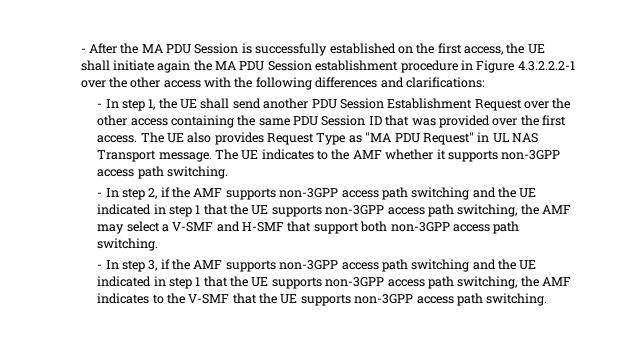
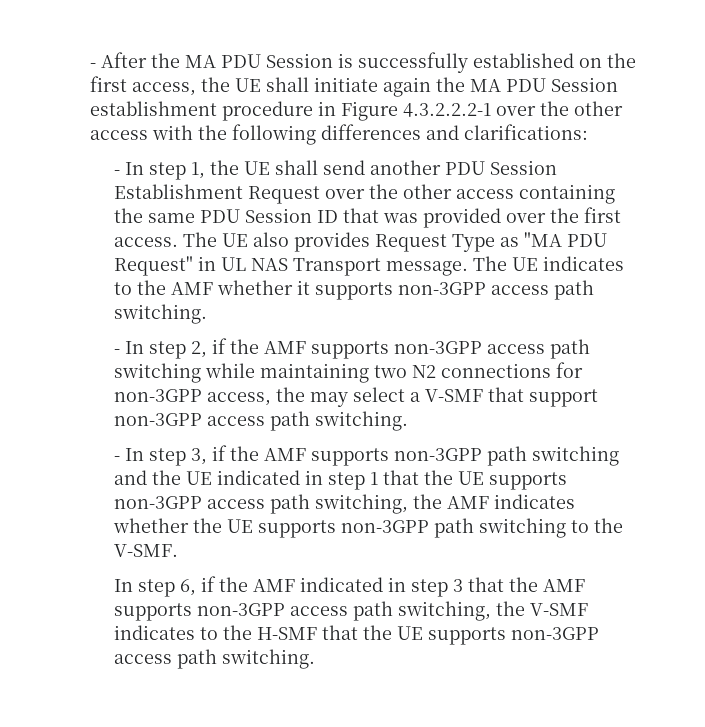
[472,187,537,198] [97,204,572,217] and the UE indicated in step 1 that the UE supports non-3GPP access path switching, the AMF -> [204,362,583,383] [113,387,305,406] while maintaining two N2 connections for non-3GPP access, the
[216,221,285,232] and H-SMF -> (483, 395) none
[360,221,388,232] both -> (598, 398) none
[341,262,379,270] access -> (482, 454) none
[152,293,230,304] to the V-SMF -> [112,518,623,538] [113,544,178,557] [113,576,585,597] [113,601,588,621] [113,625,317,640] whether the UE supports non-3GPP path switching to the V-SMF. // In step 6, if the AMF indicated in step 3 that the AMF supports non-3GPP access path switching, the V-SMF indicates to the H-SMF

